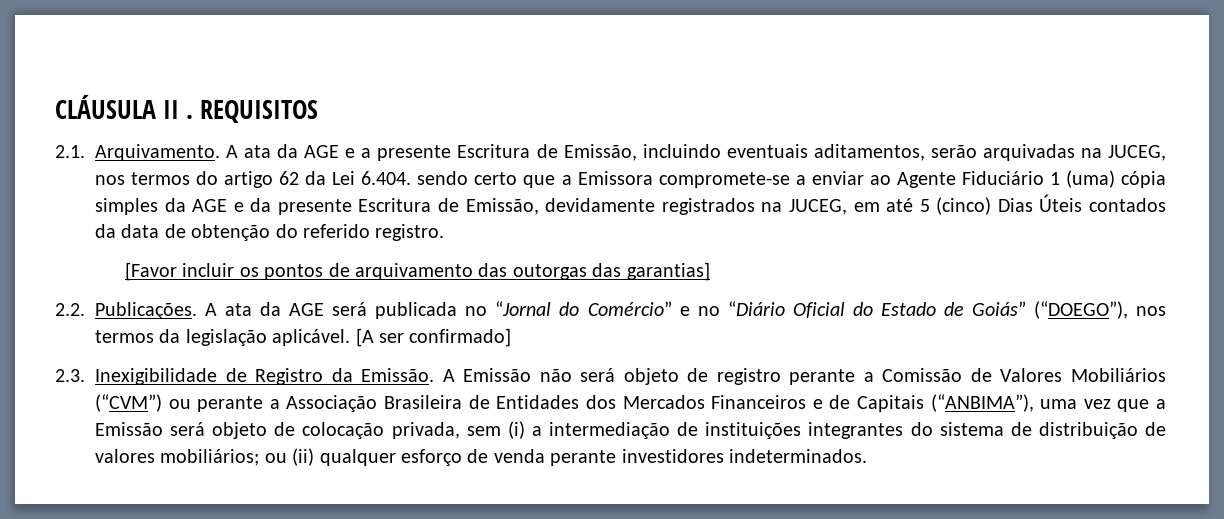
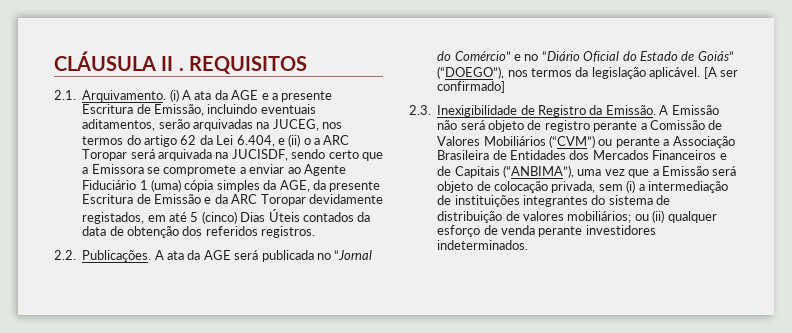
(220, 152) none -> [169,89,179,102] (i)
[361,171,412,185] 6.404. -> [236,134,350,147] [82,149,288,161] 6.404, e (ii) o a ARC Toropar será arquivada na JUCISDF,
[658,172,790,188] compromete-se -> [147,165,237,176] se compromete
[192,199,244,212] AGE e -> [279,180,310,192] AGE,
[465,198,847,215] Emissão, devidamente registrados na JUCEG, -> [154,194,383,206] [82,212,145,224] Emissão e da ARC Toropar devidamente registados,
[275,224,445,241] [124,262,710,281] do referido registro. // [Favor incluir os pontos de arquivamento das outorgas das garantias] -> [182,226,316,238] dos referidos registros.

